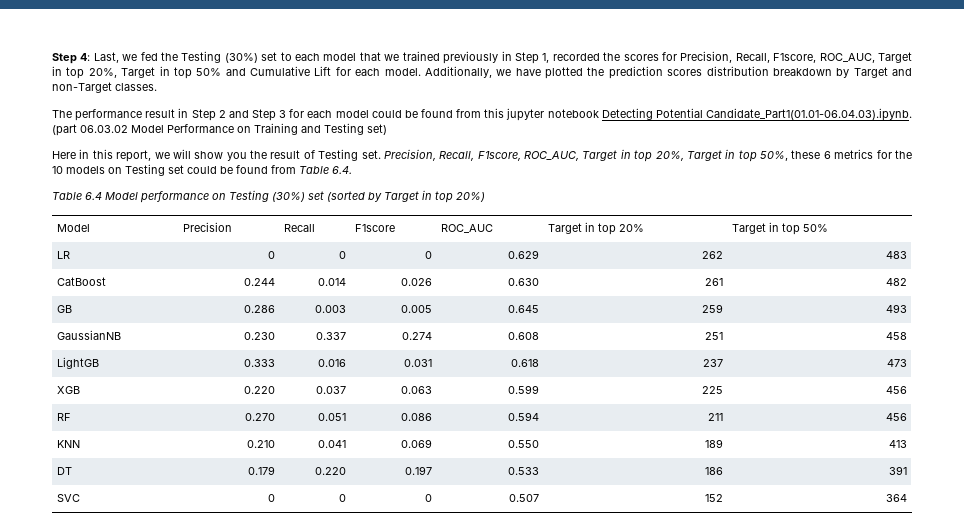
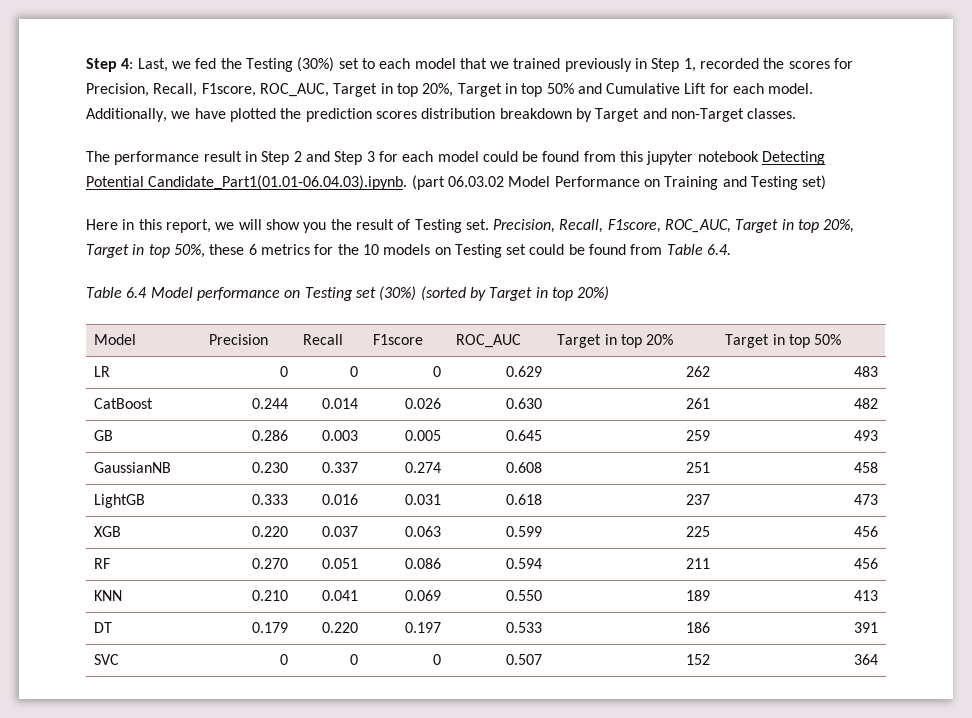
[272,191,324,202] (30%) set -> [355,286,417,301] set (30%)

